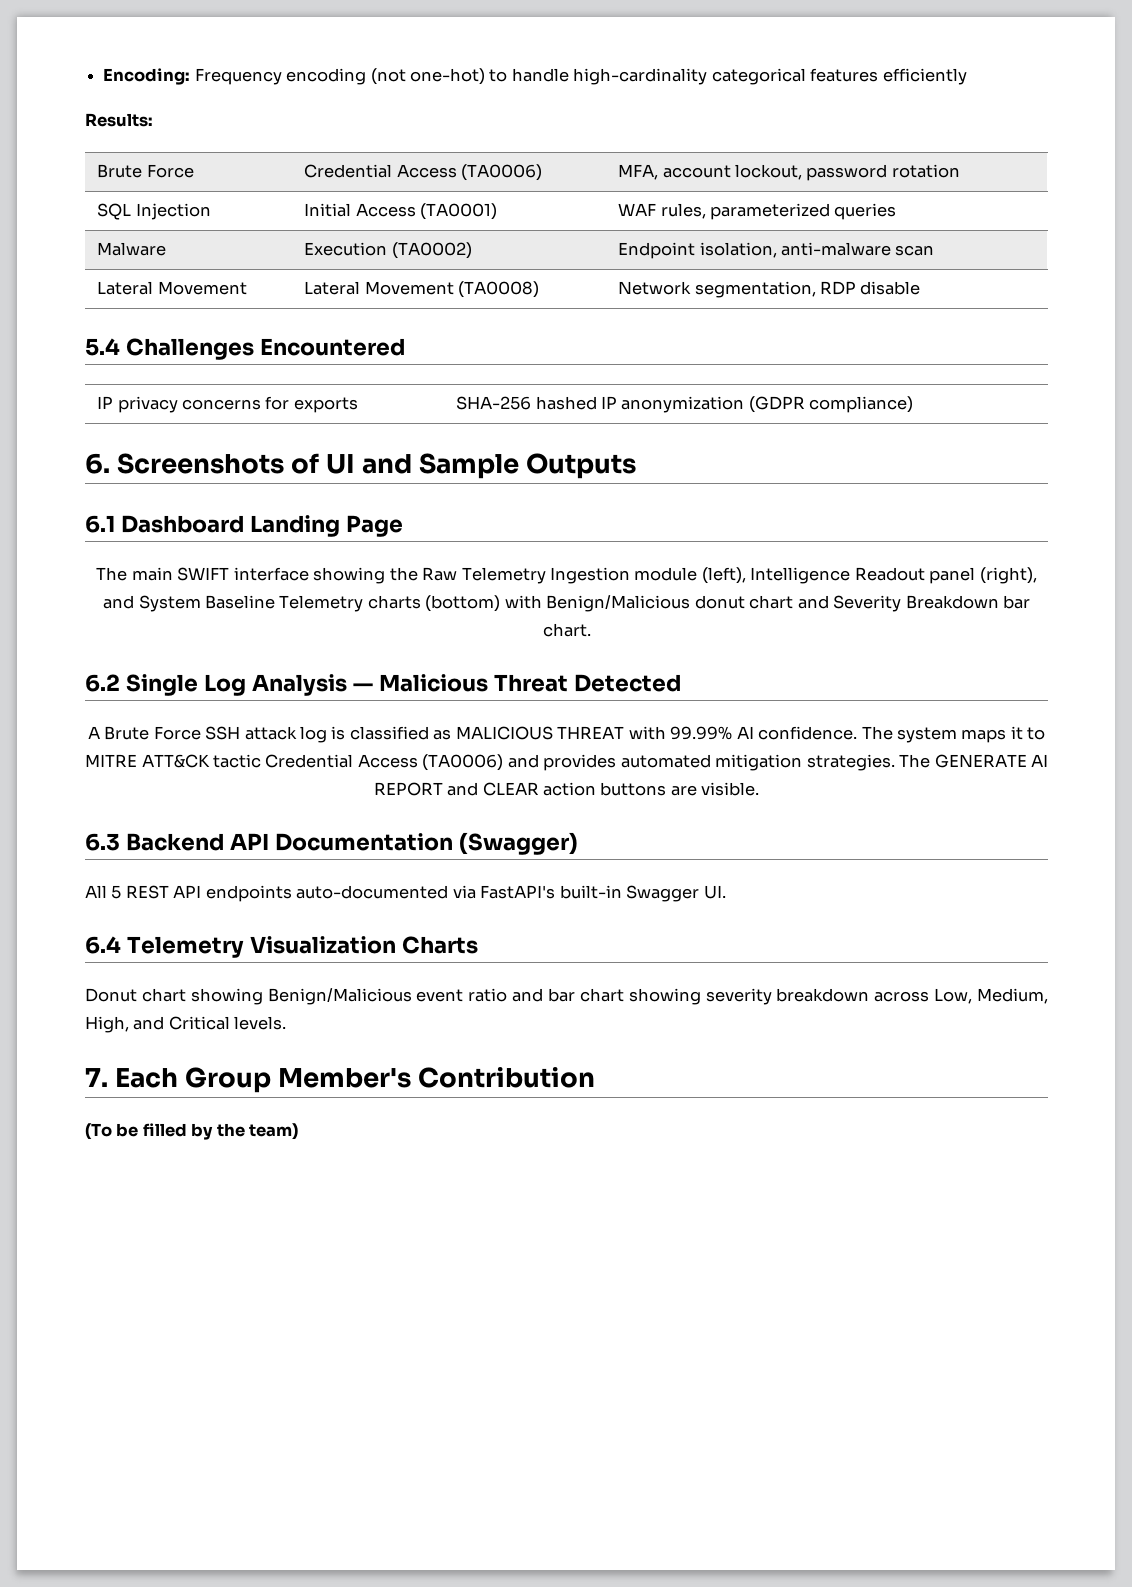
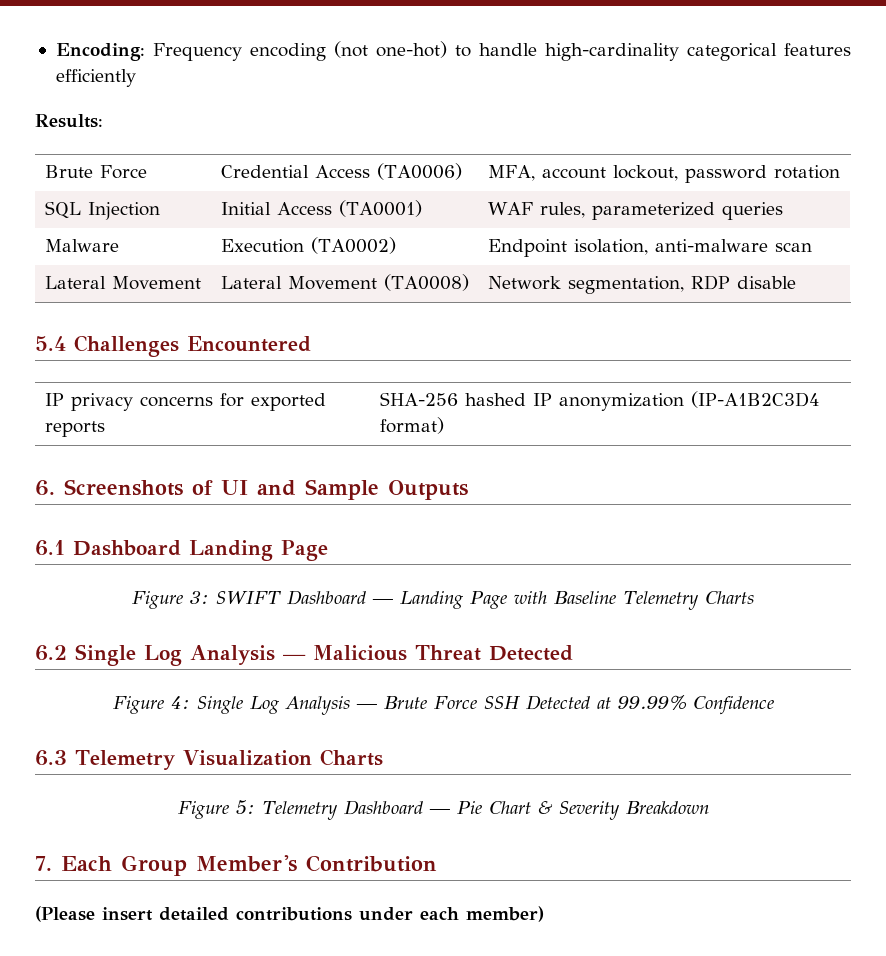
[293,397,358,413] exports -> [250,393,326,411] [44,421,105,437] exported reports
[748,396,914,413] (GDPR compliance) -> [690,391,819,408] [379,417,444,434] (IP-A1B2C3D4 format)
[96,567,1037,584] [103,595,1030,612] [542,623,591,637] The main SWIFT interface showing the Raw Telemetry Ingestion module (left), Intelligence Readout panel (right), and System Baseline Telemetry charts (bottom) with Benign/Malicious donut chart and Severity Breakdown bar chart. -> [132,590,754,610] Figure 3: SWIFT Dashboard — Landing Page with Baseline Telemetry Charts
[87,726,1046,743] [85,754,1048,771] [373,782,760,796] [85,832,578,855] [85,885,726,902] [85,936,478,958] [85,988,1048,1005] [85,1016,287,1033] A Brute Force SSH attack log is classified as MALICIOUS THREAT with 99.99% AI confidence. The system maps it to MITRE ATT&CK tactic Credential Access (TA0006) and provides automated mitigation strategies. The GENERATE AI REPORT and CLEAR action buttons are visible. // 6.3 Backend API Documentation (Swagger) // All 5 REST API endpoints auto-documented via FastAPI's built-in Swagger UI. // 6.4 Telemetry Visualization Charts // Donut chart showing Benign/Malicious event ratio and bar chart showing severity breakdown across Low, Medium, High, and Critical levels. -> [112,695,774,715] [35,749,383,770] [177,800,709,820] Figure 4: Single Log Analysis — Brute Force SSH Detected at 99.99% Confidence // 6.3 Telemetry Visualization Charts // Figure 5: Telemetry Dashboard — Pie Chart & Severity Breakdown
[85,1123,299,1140] (To be filled by the team) -> [35,906,544,922] (Please insert detailed contributions under each member)

